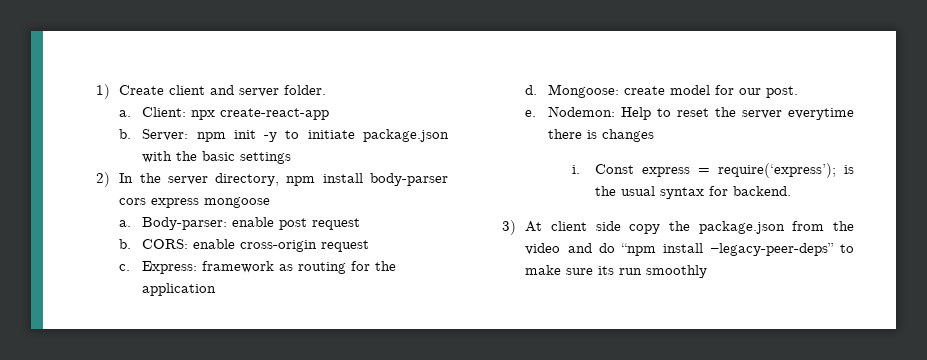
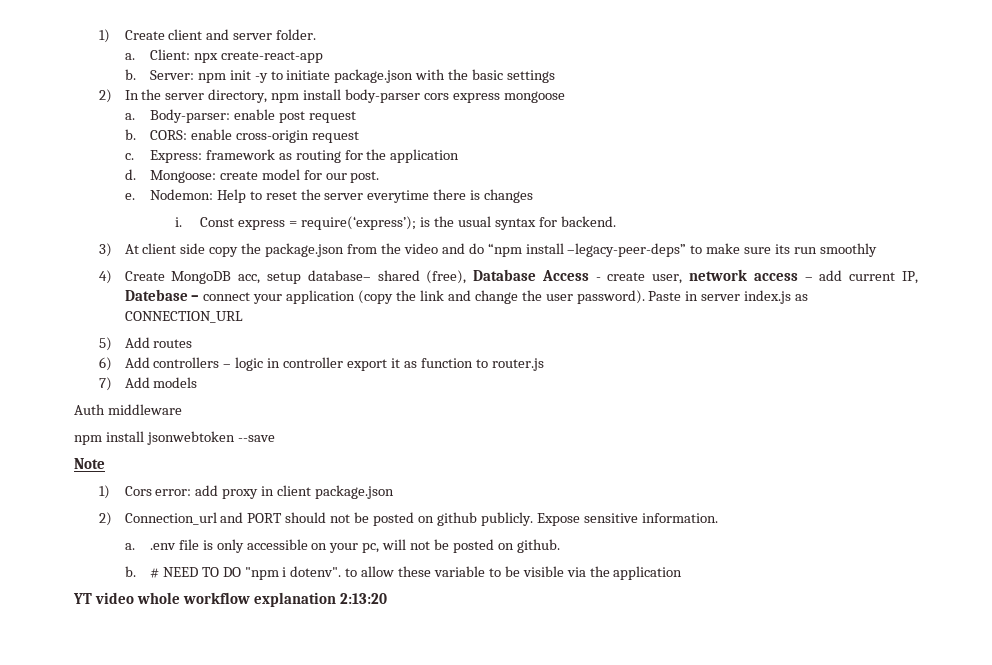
(708, 271) none -> [99,269,918,284] [124,289,809,304] [124,311,243,323] [99,337,193,351] [99,357,544,371] [99,377,198,391] [74,404,182,415] [74,431,275,445] [74,458,105,469] [99,485,395,499] [99,512,718,526] [124,539,560,553] [124,566,683,580] [73,592,387,607] // 4) Create MongoDB acc, setup database– shared (free), Database Access - create user, network access – add current IP, Datebase – connect your application (copy the link and change the user password). Paste in server index.js as CONNECTION_URL // 5) Add routes // 6) Add controllers – logic in controller export it as function to router.js // 7) Add models // Auth middleware // npm install jsonwebtoken --save // Note // 1) Cors error: add proxy in client package.json // 2) Connection_url and PORT should not be posted on github publicly. Expose sensitive information. // a. .env file is only accessible on your pc, will not be posted on github. // b. # NEED TO DO "npm i dotenv". to allow these variable to be visible via the application // YT video whole workflow explanation 2:13:20

